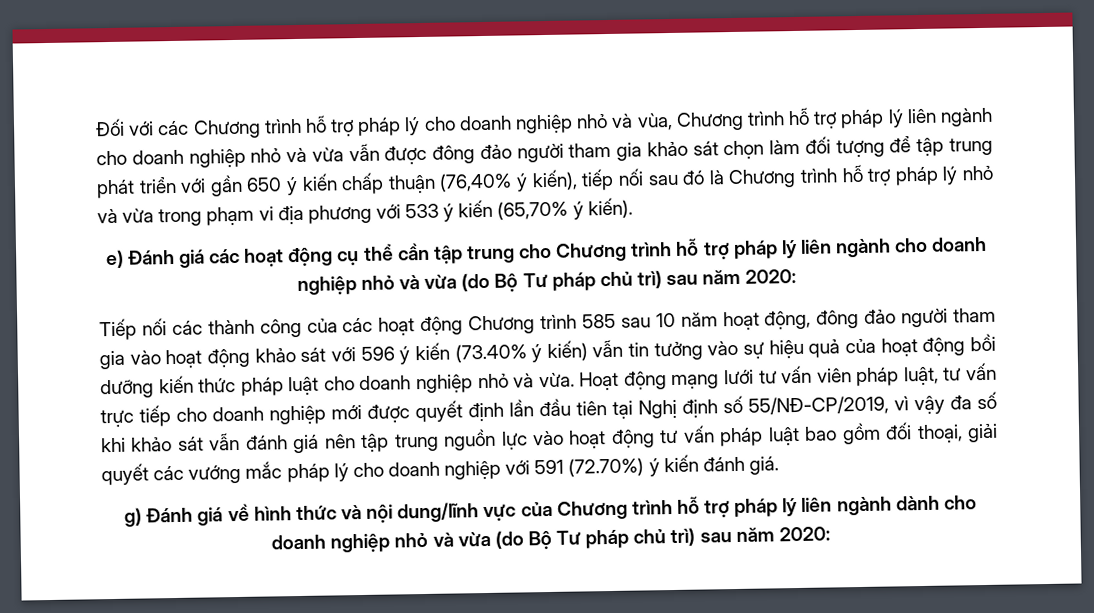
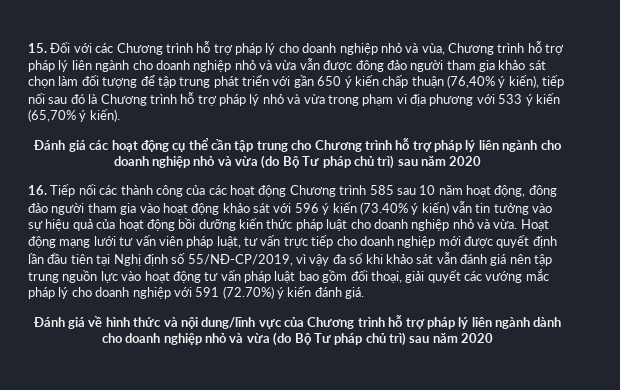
(95, 127) none -> [28,43,47,53] 15.
[105,249,124,269] e) -> (120, 115) none
[745,268,797,284] 2020: // -> [449,156,482,166] [28,185,47,195] 2020 // 16.
[124,507,143,527] g) -> (365, 293) none
[778,526,830,542] 2020: -> [461,333,494,343] 2020

